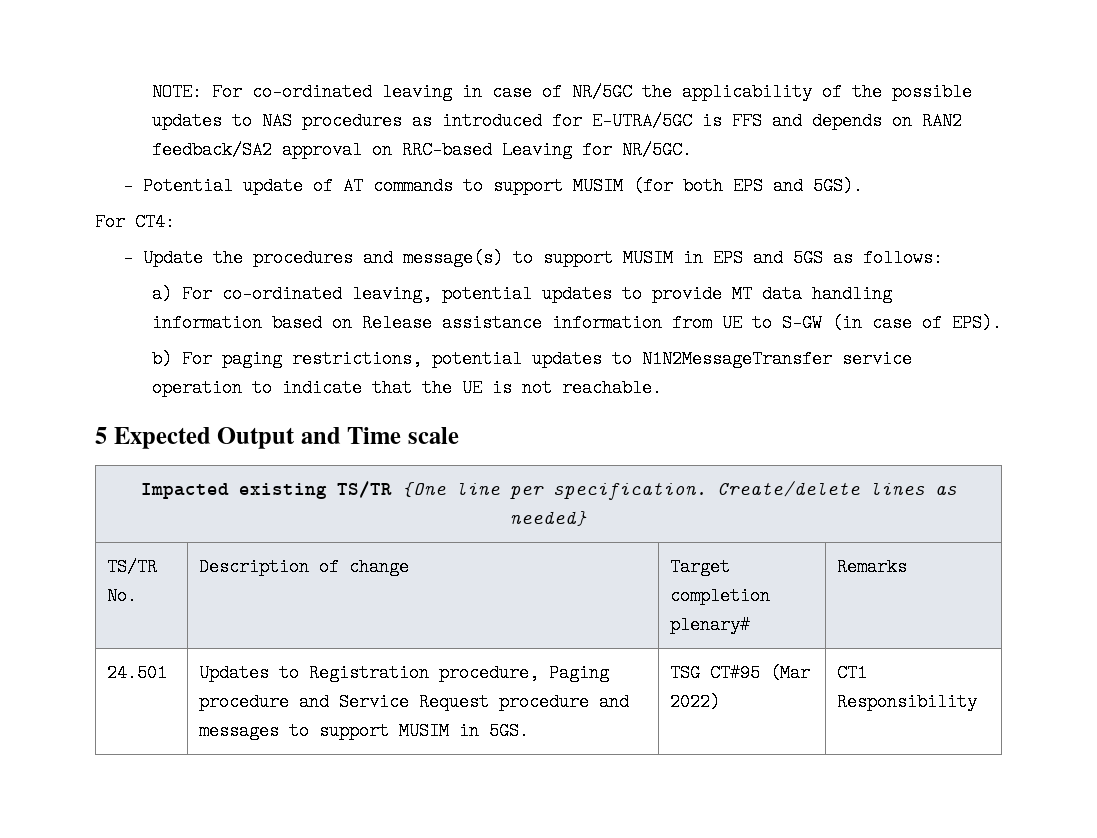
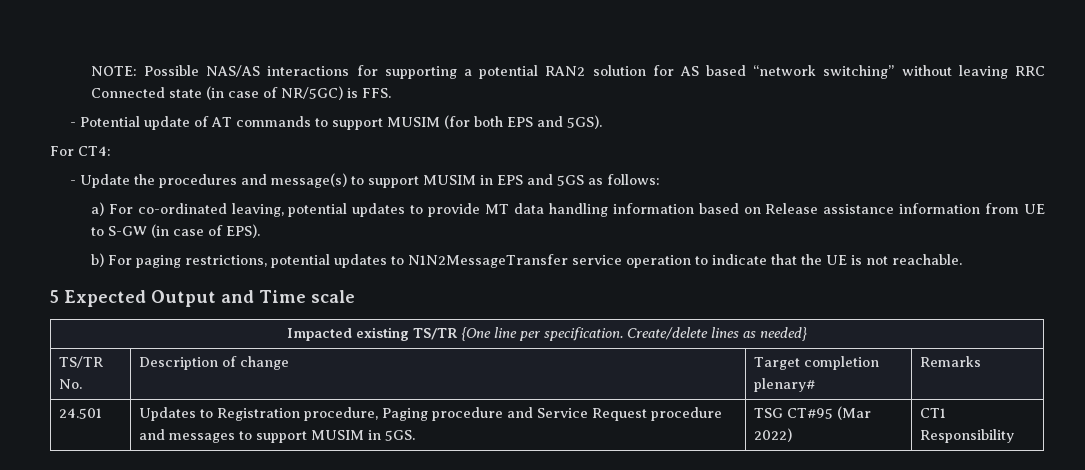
[211,83,972,101] [151,112,962,130] [151,141,692,159] For co-ordinated leaving in case of NR/5GC the applicability of the possible updates to NAS procedures as introduced for E-UTRA/5GC is FFS and depends on RAN2 feedback/SA2 approval on RRC-based Leaving for NR/5GC. -> [143,65,1046,79] [90,86,391,100] Possible NAS/AS interactions for supporting a potential RAN2 solution for AS based “network switching” without leaving RRC Connected state (in case of NR/5GC) is FFS.

